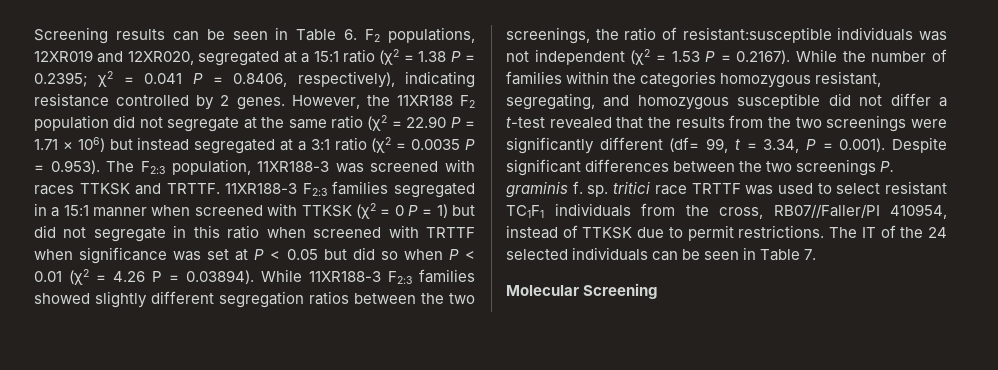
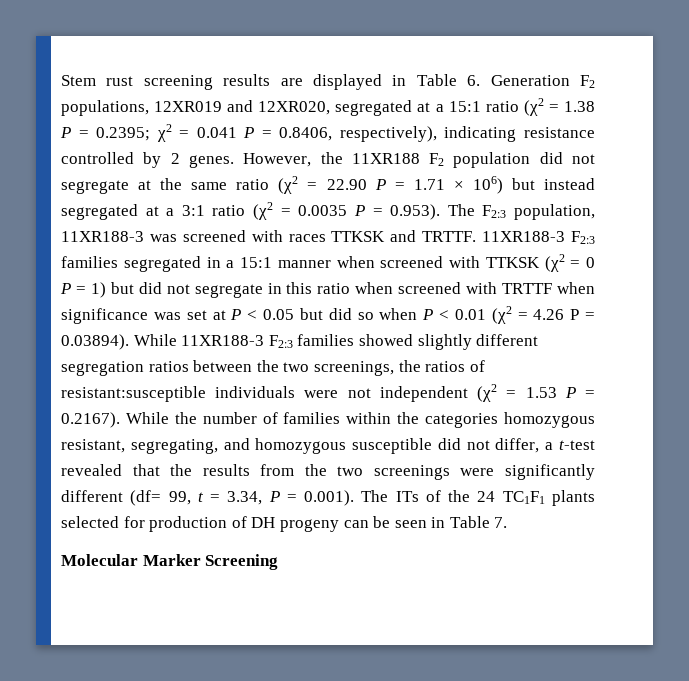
[34,27,268,44] Screening results can be seen -> [61,74,382,90] Stem rust screening results are displayed
(358, 34) none -> [490,75,570,86] Generation
[624,27,657,41] ratio -> [425,361,466,372] ratios
[919,31,947,41] was -> [304,390,339,398] were
[890,93,931,106] differ -> [495,438,540,453] differ,
[891,137,947,153] [506,159,895,176] [506,181,947,198] [506,203,947,219] [506,225,947,241] [506,247,649,261] Despite significant differences between the two screenings P. graminis f. sp. tritici race TRTTF was used to select resistant TC1F1 individuals from the cross, RB07//Faller/PI 410954, instead of TTKSK due to permit restrictions. The IT of the 24 selected individuals -> [361,490,595,506] [61,516,339,532] The ITs of the 24 TC1F1 plants selected for production of DH progeny
(579, 290) none -> [142,554,201,566] Marker

